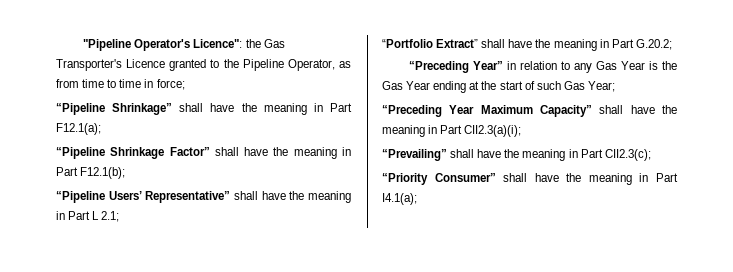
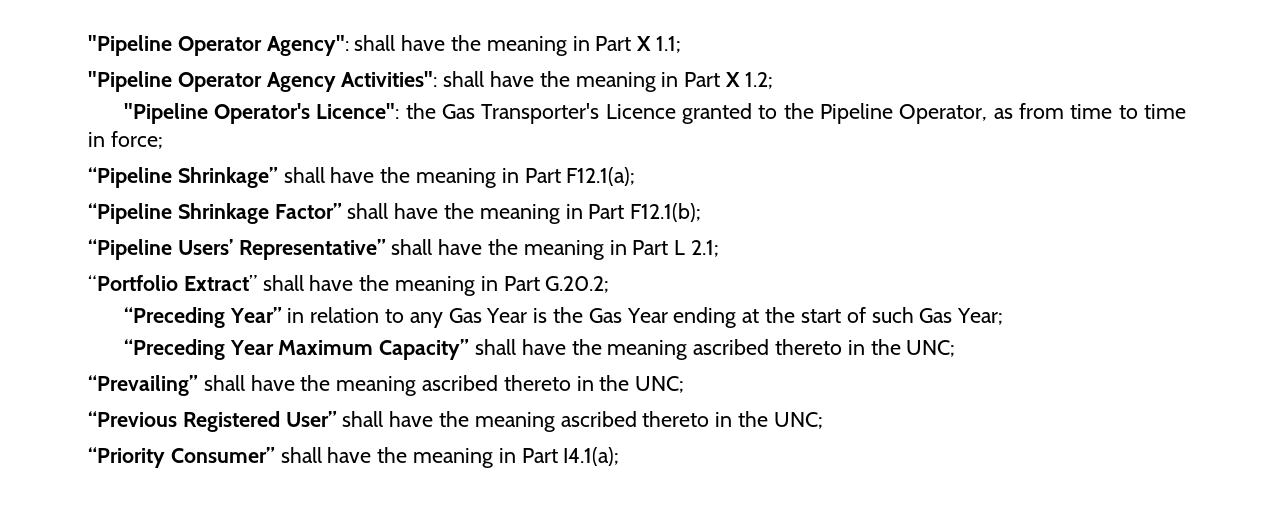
[83,39,132,51] "Pipeline -> [88,35,682,56] [88,71,773,92] [123,103,208,124] "Pipeline Operator Agency": shall have the meaning in Part X 1.1; // "Pipeline Operator Agency Activities": shall have the meaning in Part X 1.2; // "Pipeline
[428,125,522,137] in Part CII2.3(a)(i); -> [693,339,956,357] ascribed thereto in the UNC;
[568,149,651,161] in Part CII2.3(c); -> [422,375,685,393] [88,411,823,432] ascribed thereto in the UNC; // “Previous Registered User” shall have the meaning ascribed thereto in the UNC;

